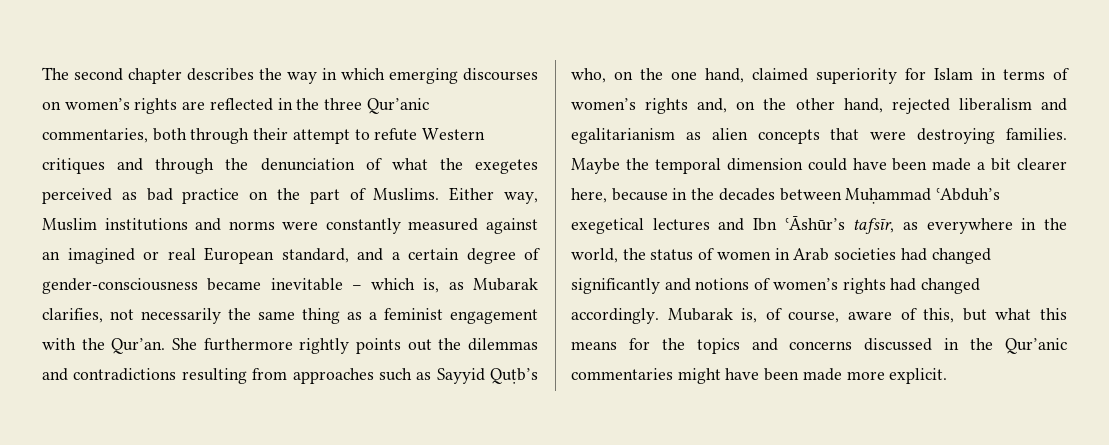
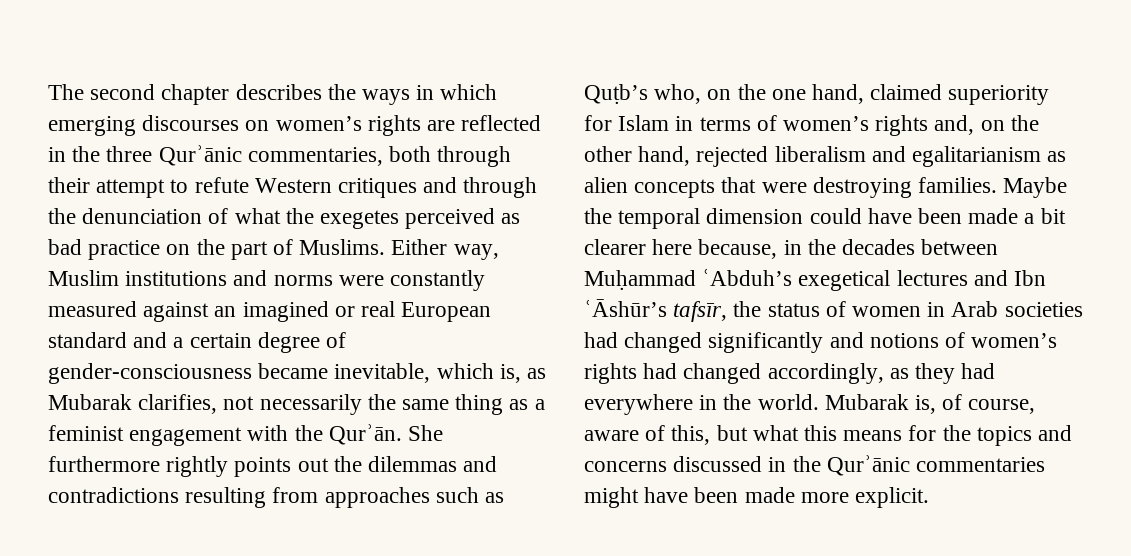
[287,72,317,84] way -> [362,89,411,105] ways
[366,98,429,114] Qur’anic -> [158,145,242,166] Qurʾānic
[281,248,349,263] standard, -> [48,332,127,348] standard
[270,278,362,291] inevitable – -> [334,363,431,383] inevitable,
[111,338,166,354] Qur’an. -> [328,424,402,445] Qurʾān.
[436,368,485,384] Sayyid -> (505, 497) none
[571,188,668,203] here, because -> [652,239,778,259] here because,
[903,218,1067,234] [571,248,618,263] as everywhere in the world, -> (728, 311) none
[571,308,659,324] accordingly. -> [767,363,996,384] [584,394,819,415] accordingly, as they had everywhere in the world.
[1005,338,1067,354] Qur’anic -> [826,455,910,476] Qurʾānic

